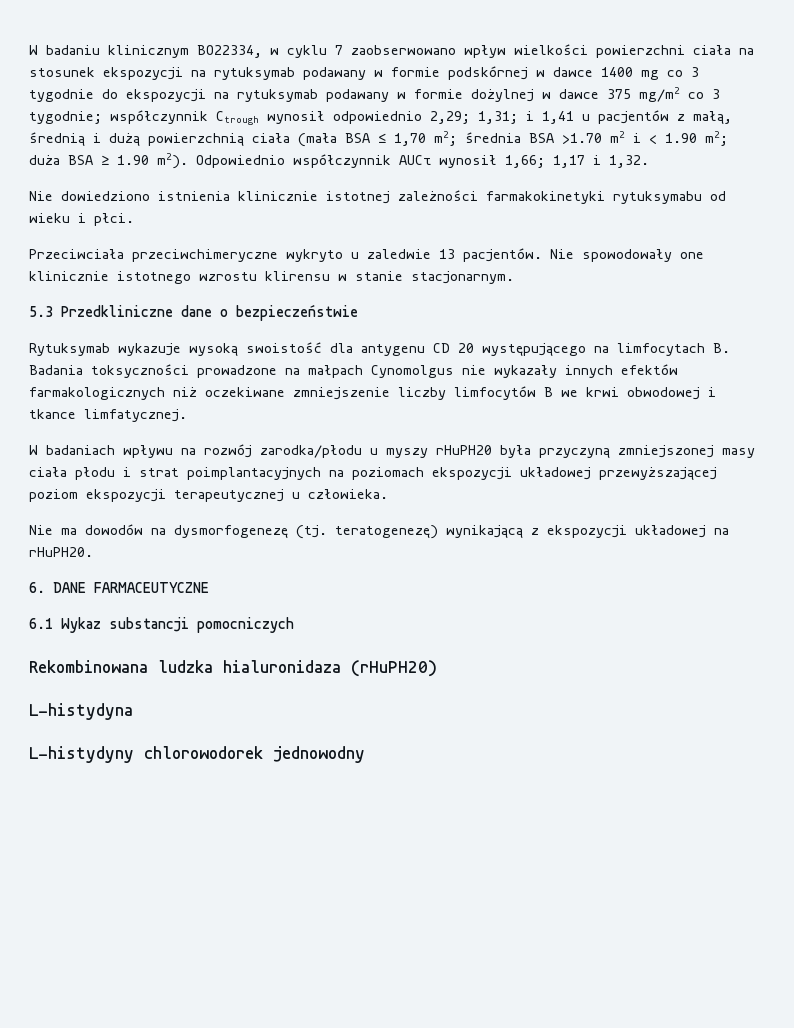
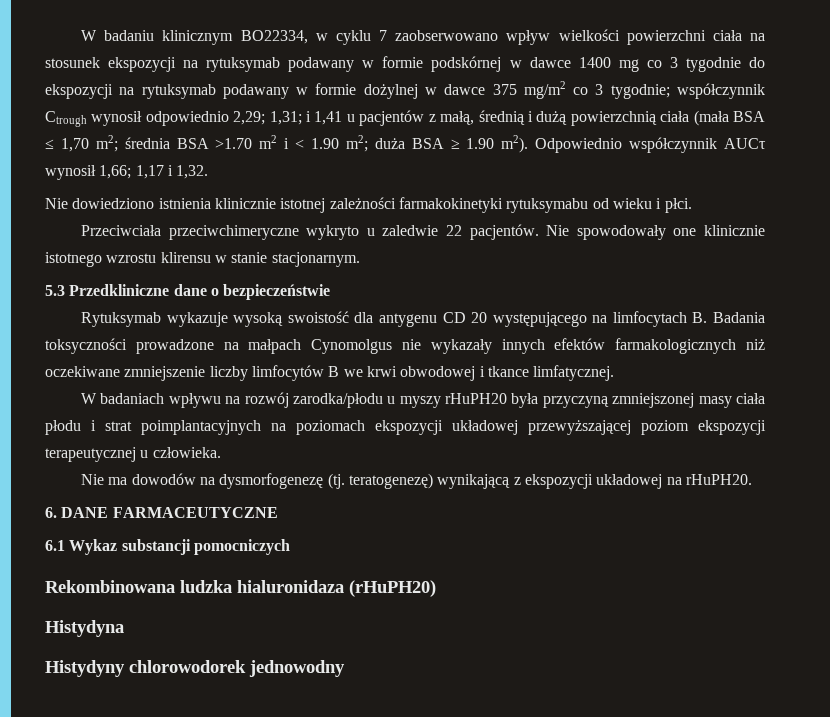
[439,249,455,259] 13 -> [446,225,463,236] 22
[29,703,133,720] [29,746,134,763] L-histydyna // L-histydyny -> [45,620,124,637] [45,660,125,677] Histydyna // Histydyny

